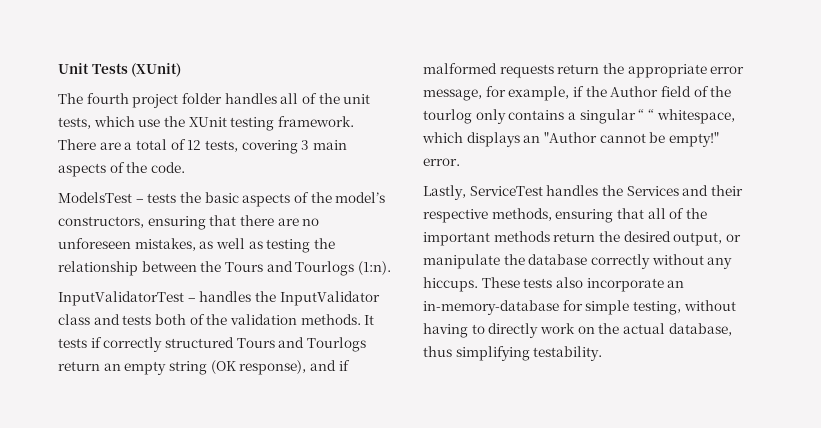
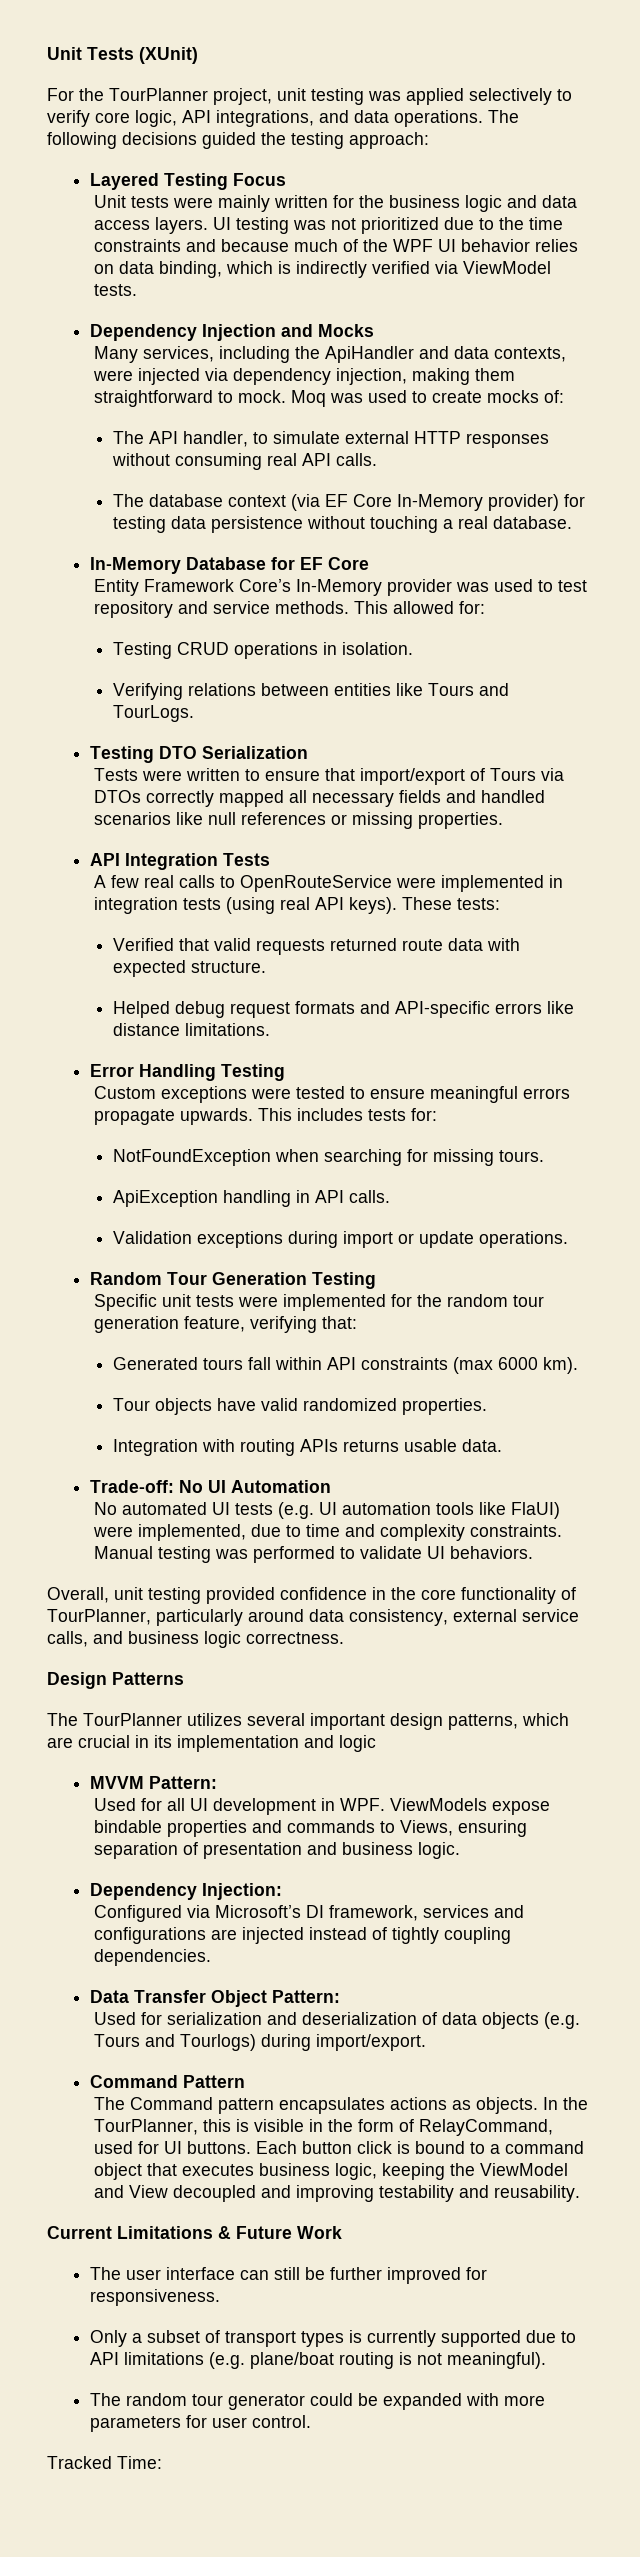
[58,93,371,108] [58,116,354,131] [58,139,347,154] [58,162,185,177] [58,192,386,207] [58,215,320,230] [58,238,335,253] [58,261,391,276] [58,291,380,306] [58,314,375,325] [58,337,366,352] [58,360,350,375] [423,63,745,78] [423,86,732,101] [423,109,735,124] [422,132,719,147] [423,158,460,166] [423,185,743,200] [423,208,707,223] [423,231,741,246] [423,254,733,269] [423,277,685,292] [423,300,736,315] [423,323,732,338] [423,346,603,361] The fourth project folder handles all of the unit tests, which use the XUnit testing framework. There are a total of 12 tests, covering 3 main aspects of the code. // ModelsTest – tests the basic aspects of the model’s constructors, ensuring that there are no unforeseen mistakes, as well as testing the relationship between the Tours and Tourlogs (1:n). // InputValidatorTest – handles the InputValidator class and tests both of the validation methods. It tests if correctly structured Tours and Tourlogs return an empty string (OK response), and if malformed requests return the appropriate error message, for example, if the Author field of the tourlog only contains a singular “ “ whitespace, which displays an "Author cannot be empty!" error. // Lastly, ServiceTest handles the Services and their respective methods, ensuring that all of the important methods return the desired output, or manipulate the database correctly without any hiccups. These tests also incorporate an in-memory-database for simple testing, without having to directly work on the actual database, thus simplifying testability. -> [47,88,572,105] [47,110,519,127] [47,132,429,149] [89,173,286,190] [93,195,577,212] [93,217,563,234] [93,239,578,252] [93,261,551,278] [93,284,137,296] [89,324,374,341] [93,346,566,363] [92,368,515,385] [93,390,564,407] [112,431,549,448] [111,453,377,470] [112,494,585,511] [112,516,572,533] [89,557,369,574] [93,579,587,596] [93,601,485,618] [112,642,413,659] [112,683,509,700] [112,705,194,722] [89,746,308,763] [93,768,564,785] [93,790,545,807] [93,812,503,829] [89,853,270,870] [93,875,563,892] [93,897,500,914] [112,938,520,955] [112,960,266,977] [112,1001,574,1018] [112,1023,270,1036] [89,1064,285,1081] [93,1086,570,1103] [93,1108,437,1125] [112,1149,544,1166] [112,1190,390,1207] [112,1231,568,1248] [89,1272,376,1289] [93,1294,544,1311] [93,1316,357,1333] [112,1357,578,1374] [112,1398,487,1415] [112,1439,502,1456] [89,1480,331,1493] [93,1502,560,1519] [92,1524,562,1541] [93,1546,533,1563] [47,1587,576,1604] [47,1609,579,1626] [47,1631,344,1648] [47,1672,184,1689] [47,1713,569,1730] [47,1735,376,1752] [89,1776,217,1789] [93,1798,550,1815] [93,1820,527,1837] [93,1842,460,1859] [89,1883,282,1900] [93,1905,524,1922] [93,1927,511,1944] [93,1949,211,1966] [89,1990,340,2007] [93,2012,580,2029] [93,2034,426,2051] [89,2075,245,2088] [93,2097,588,2114] [93,2119,553,2136] [93,2141,584,2154] [93,2163,568,2180] [93,2185,580,2202] [47,2226,342,2239] [89,2267,487,2284] [89,2289,220,2306] [89,2330,576,2347] [89,2352,546,2369] [89,2393,545,2410] [89,2415,311,2432] [47,2456,162,2469] For the TourPlanner project, unit testing was applied selectively to verify core logic, API integrations, and data operations. The following decisions guided the testing approach: // Layered Testing Focus // Unit tests were mainly written for the business logic and data access layers. UI testing was not prioritized due to the time constraints and because much of the WPF UI behavior relies on data binding, which is indirectly verified via ViewModel tests. // Dependency Injection and Mocks // Many services, including the ApiHandler and data contexts, were injected via dependency injection, making them straightforward to mock. Moq was used to create mocks of: // The API handler, to simulate external HTTP responses without consuming real API calls. // The database context (via EF Core In-Memory provider) for testing data persistence without touching a real database. // In-Memory Database for EF Core // Entity Framework Core’s In-Memory provider was used to test repository and service methods. This allowed for: // Testing CRUD operations in isolation. // Verifying relations between entities like Tours and TourLogs. // Testing DTO Serialization // Tests were written to ensure that import/export of Tours via DTOs correctly mapped all necessary fields and handled scenarios like null references or missing properties. // API Integration Tests // A few real calls to OpenRouteService were implemented in integration tests (using real API keys). These tests: // Verified that valid requests returned route data with expected structure. // Helped debug request formats and API-specific errors like distance limitations. // Error Handling Testing // Custom exceptions were tested to ensure meaningful errors propagate upwards. This includes tests for: // NotFoundException when searching for missing tours. // ApiException handling in API calls. // Validation exceptions during import or update operations. // Random Tour Generation Testing // Specific unit tests were implemented for the random tour generation feature, verifying that: // Generated tours fall within API constraints (max 6000 km). // Tour objects have valid randomized properties. // Integration with routing APIs returns usable data. // Trade-off: No UI Automation // No automated UI tests (e.g. UI automation tools like FlaUI) were implemented, due to time and complexity constraints. Manual testing was performed to validate UI behaviors. // Overall, unit testing provided confidence in the core functionality of TourPlanner, particularly around data consistency, external service calls, and business logic correctness. // Design Patterns // The TourPlanner utilizes several important design patterns, which are crucial in its implementation and logic // MVVM Pattern: // Used for all UI development in WPF. ViewModels expose bindable properties and commands to Views, ensuring separation of presentation and business logic. // Dependency Injection: // Configured via Microsoft’s DI framework, services and configurations are injected instead of tightly coupling dependencies. // Data Transfer Object Pattern: // Used for serialization and deserialization of data objects (e.g. Tours and Tourlogs) during import/export. // Command Pattern // The Command pattern encapsulates actions as objects. In the TourPlanner, this is visible in the form of RelayCommand, used for UI buttons. Each button click is bound to a command object that executes business logic, keeping the ViewModel and View decoupled and improving testability and reusability. // Current Limitations & Future Work // The user interface can still be further improved for responsiveness. // Only a subset of transport types is currently supported due to API limitations (e.g. plane/boat routing is not meaningful). // The random tour generator could be expanded with more parameters for user control. // Tracked Time:

